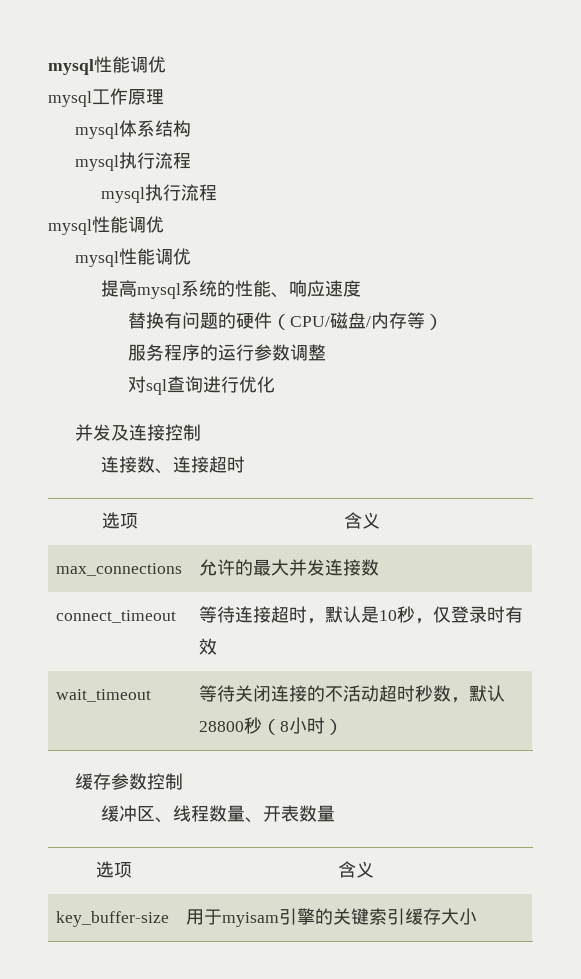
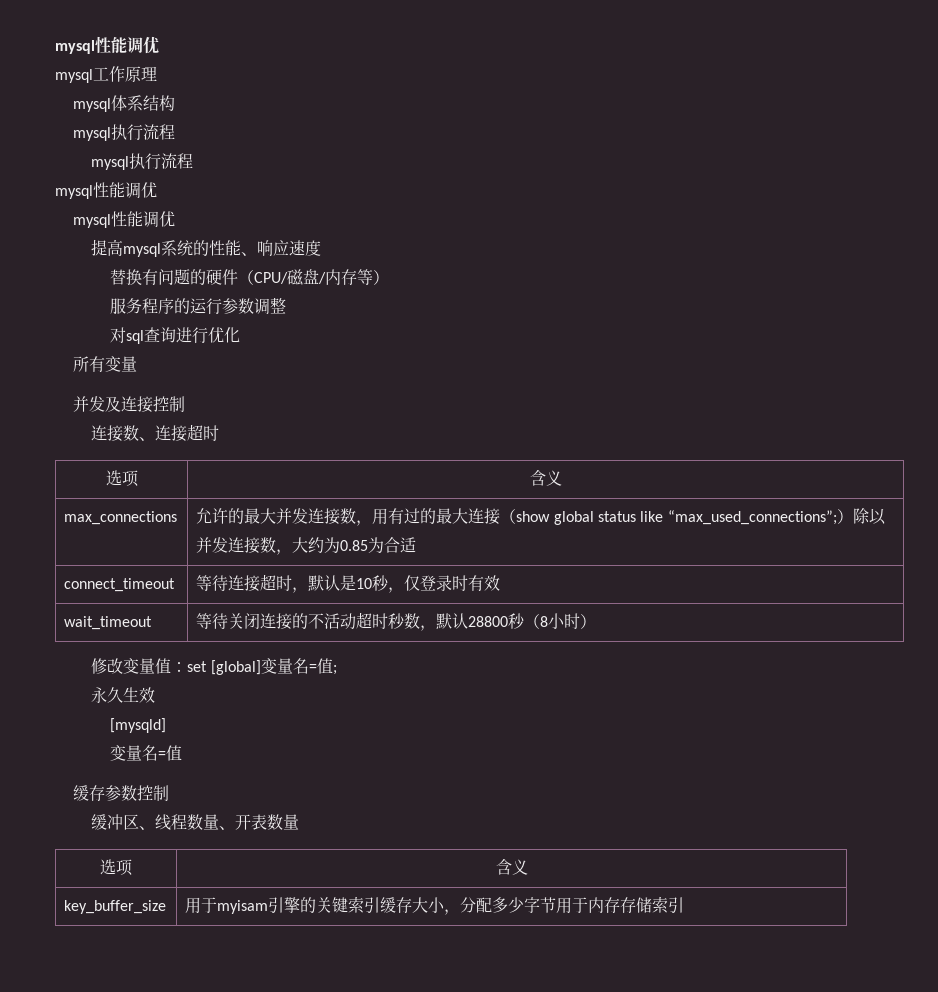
(275, 384) none -> [73,356,138,372] // 所有变量
(380, 567) none -> [356,508,886,526] [196,537,417,555] ，用有过的最大连接（show global status like “max_used_connections”;）除以并发连接数，大约为0.85为合适
(344, 727) none -> [91,658,337,675] [91,687,156,703] [109,718,166,733] [109,745,182,761] // 修改变量值：set [global]变量名=值; // 永久生效 // [mysqld] // 变量名=值
[56,911,170,927] key_buffer-size -> [64,900,167,914] key_buffer_size
(478, 916) none -> [444,896,685,915] ，分配多少字节用于内存存储索引

